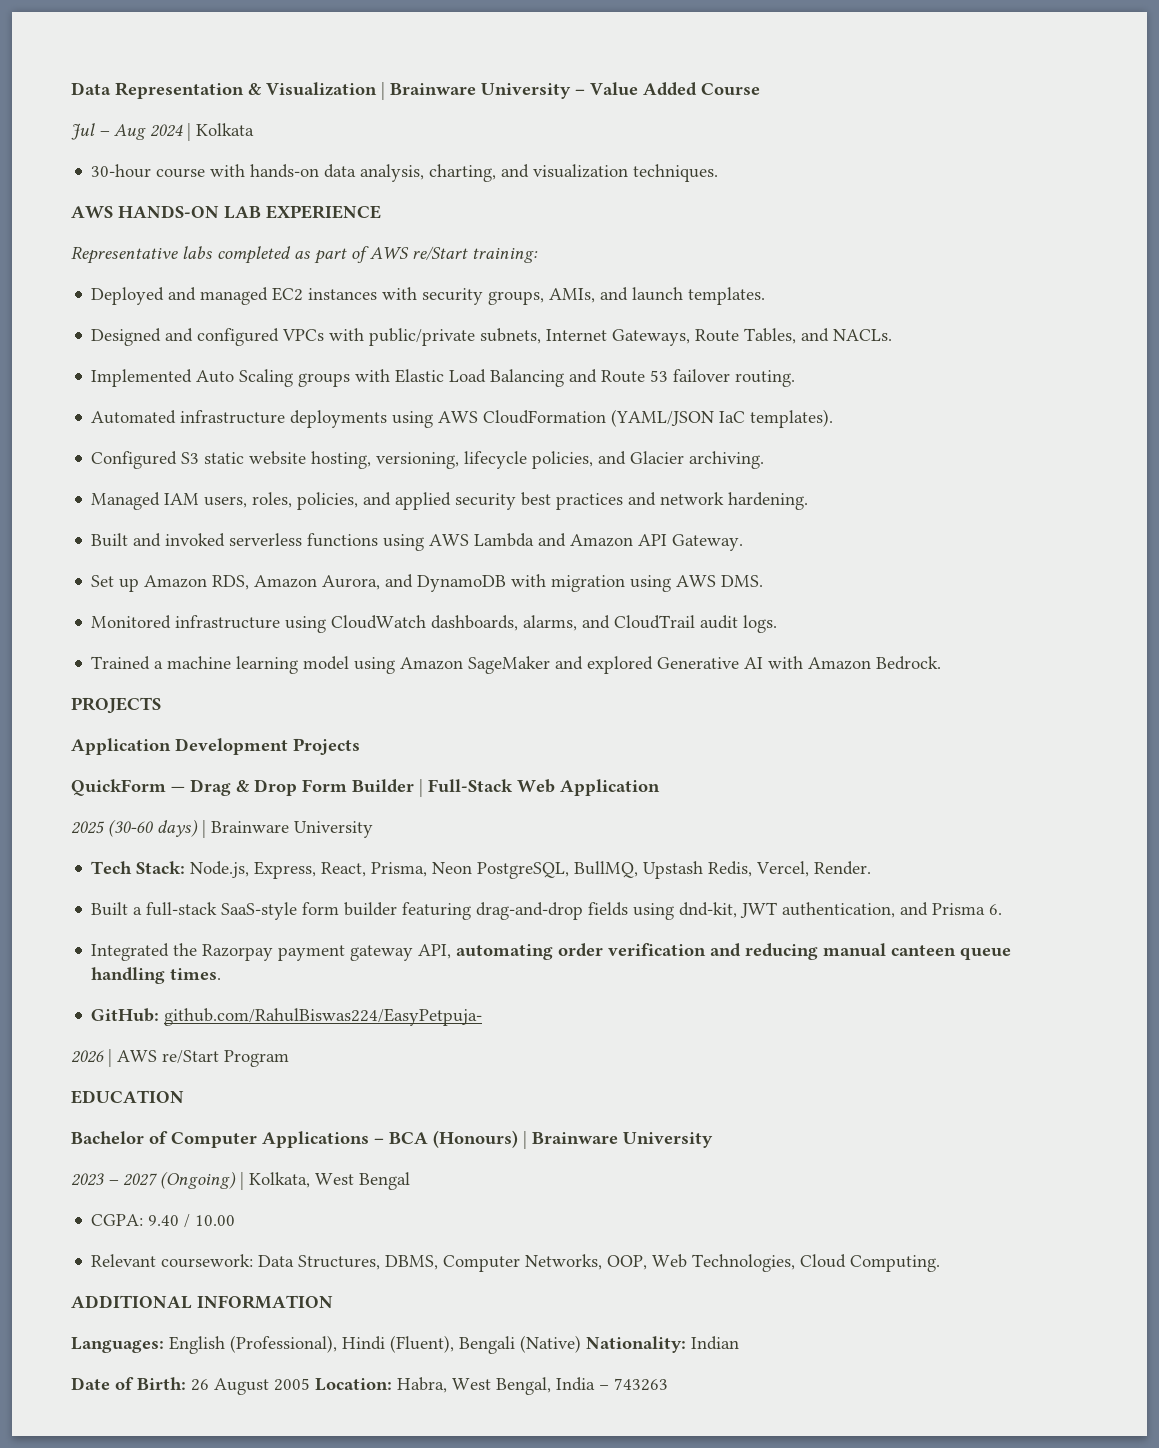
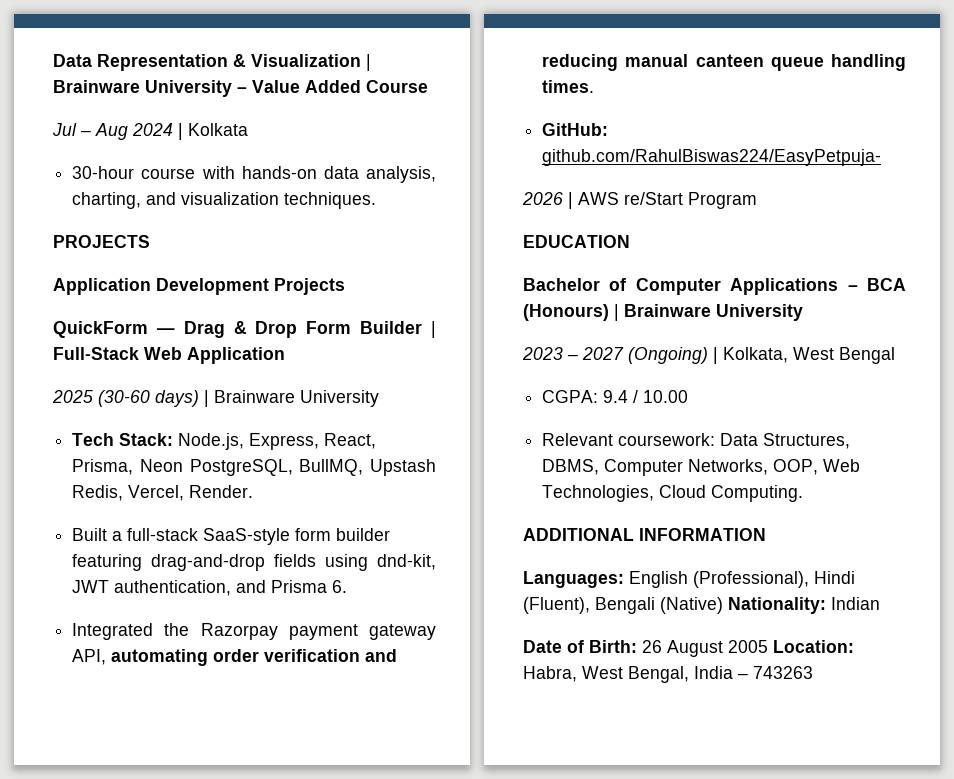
[71,205,381,219] [71,246,538,264] [91,287,766,305] [91,328,893,346] [91,369,796,387] [91,409,834,428] [91,451,765,469] [91,492,809,510] [91,533,744,551] [91,574,764,592] [91,615,778,633] [91,656,942,674] // AWS HANDS-ON LAB EXPERIENCE // Representative labs completed as part of AWS re/Start training: // Deployed and managed EC2 instances with security groups, AMIs, and launch templates. // Designed and configured VPCs with public/private subnets, Internet Gateways, Route Tables, and NACLs. // Implemented Auto Scaling groups with Elastic Load Balancing and Route 53 failover routing. // Automated infrastructure deployments using AWS CloudFormation (YAML/JSON IaC templates). // Configured S3 static website hosting, versioning, lifecycle policies, and Glacier archiving. // Managed IAM users, roles, policies, and applied security best practices and network hardening. // Built and invoked serverless functions using AWS Lambda and Amazon API Gateway. // Set up Amazon RDS, Amazon Aurora, and DynamoDB with migration using AWS DMS. // Monitored infrastructure using CloudWatch dashboards, alarms, and CloudTrail audit logs. // Trained a machine learning model using Amazon SageMaker and explored Generative AI with Amazon Bedrock. -> (377, 200) none
[148,1215,180,1226] 9.40 -> [603,390,629,403] 9.4

